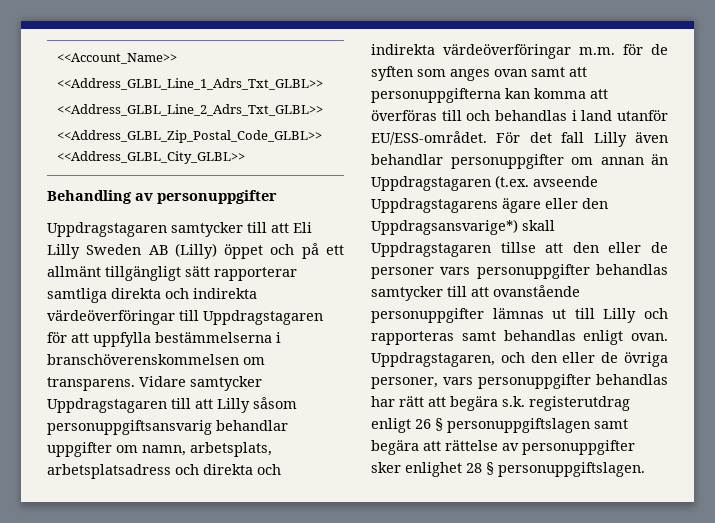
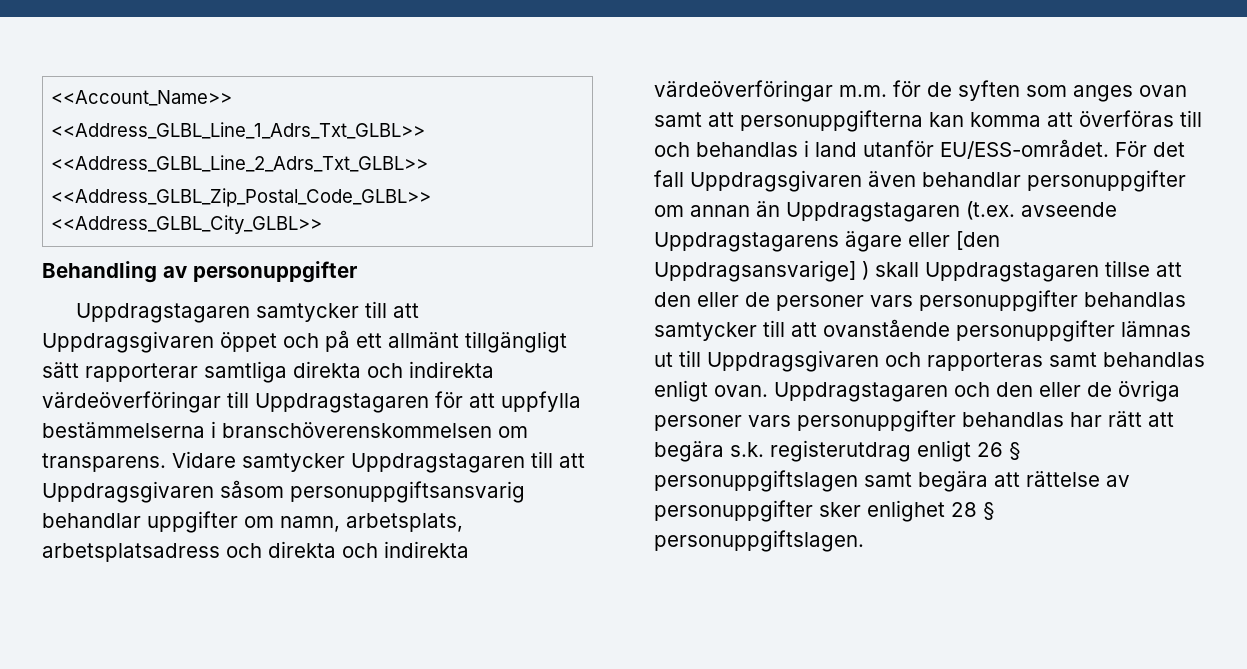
[293,222,312,233] [47,243,217,259] Eli Lilly Sweden AB (Lilly) -> [42,331,214,353] Uppdragsgivaren
[217,398,250,413] Lilly -> [42,481,214,503] Uppdragsgivaren
[593,132,627,147] Lilly -> [690,170,862,192] Uppdragsgivaren
[582,198,608,209] [371,219,518,235] den Uppdragsansvarige*) -> [956,231,1000,250] [654,260,869,282] [den Uppdragsansvarige] )
[603,308,637,323] Lilly -> [707,350,879,372] Uppdragsgivaren
[371,352,495,367] Uppdragstagaren, -> [774,382,948,402] Uppdragstagaren
[371,377,438,389] personer, -> [654,415,742,431] personer

